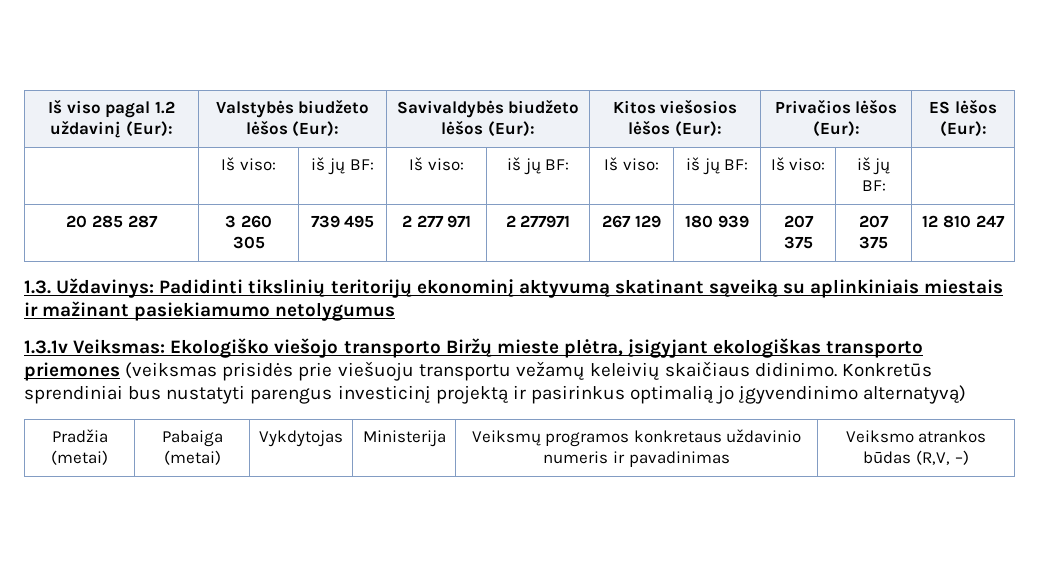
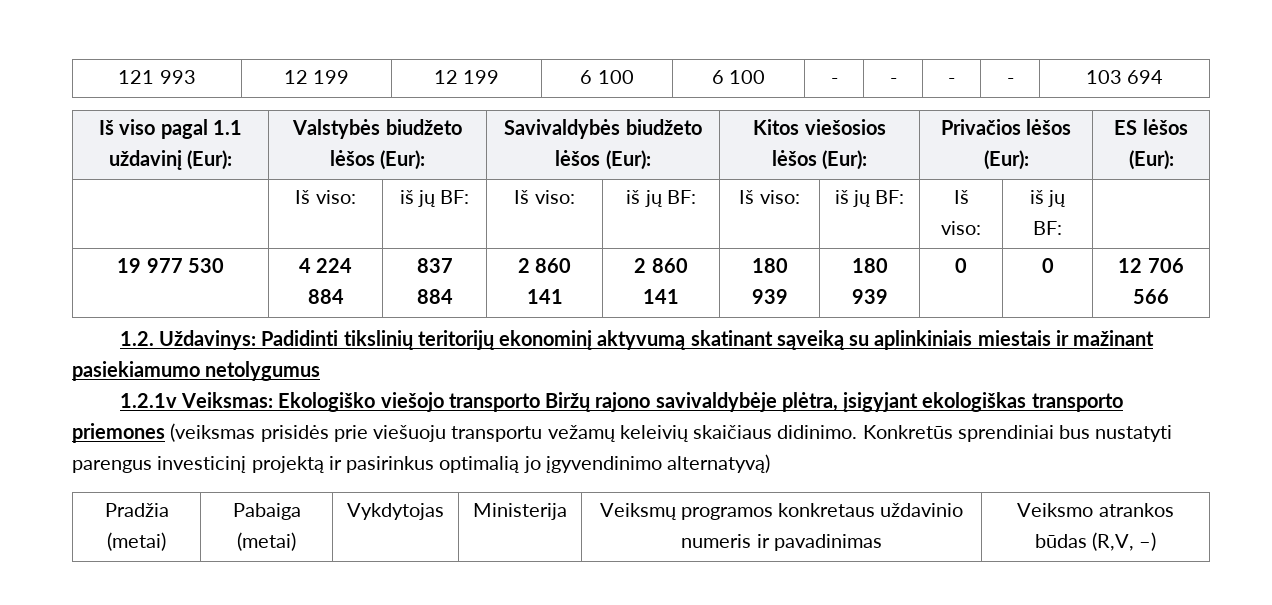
(48, 107) none -> [118,70,196,84] [283,70,350,84] [433,70,500,84] [580,70,634,84] [711,70,766,84] [830,78,838,84] [889,78,897,84] [948,78,955,84] [1006,78,1014,84] [1085,70,1164,84] 121 993 | 12 199 | 12 199 | 6 100 | 6 100 | - | - | - | - | 103 694 //
[154,101,175,114] 1.2 -> [212,120,242,135] 1.1
[66,215,158,228] [225,215,272,228] [232,236,265,249] [310,215,375,228] [401,215,472,228] [505,215,571,228] [602,215,661,228] [685,215,749,228] [783,215,814,228] [783,236,813,249] [859,215,889,228] [859,236,888,249] [922,215,1005,228] [24,280,51,294] 20 285 287 | 3 260 305 | 739 495 | 2 277 971 | 2 277971 | 267 129 | 180 939 | 207 375 | 207 375 | 12 810 247 // 1.3. -> [117,258,224,273] [298,258,353,273] [307,289,344,304] [416,258,453,273] [416,289,453,304] [517,258,572,273] [526,289,563,304] [634,258,688,273] [643,289,679,304] [751,258,788,273] [751,289,788,304] [851,258,888,273] [851,289,888,304] [955,258,967,273] [1041,258,1054,273] [1118,258,1184,273] [1133,289,1169,304] [119,331,154,346] 19 977 530 | 4 224 884 | 837 884 | 2 860 141 | 2 860 141 | 180 939 | 180 939 | 0 | 0 | 12 706 566 // 1.2.
[24,340,68,354] 1.3.1v -> [119,393,177,408] 1.2.1v
[496,339,559,354] mieste -> [595,392,777,412] rajono savivaldybėje

